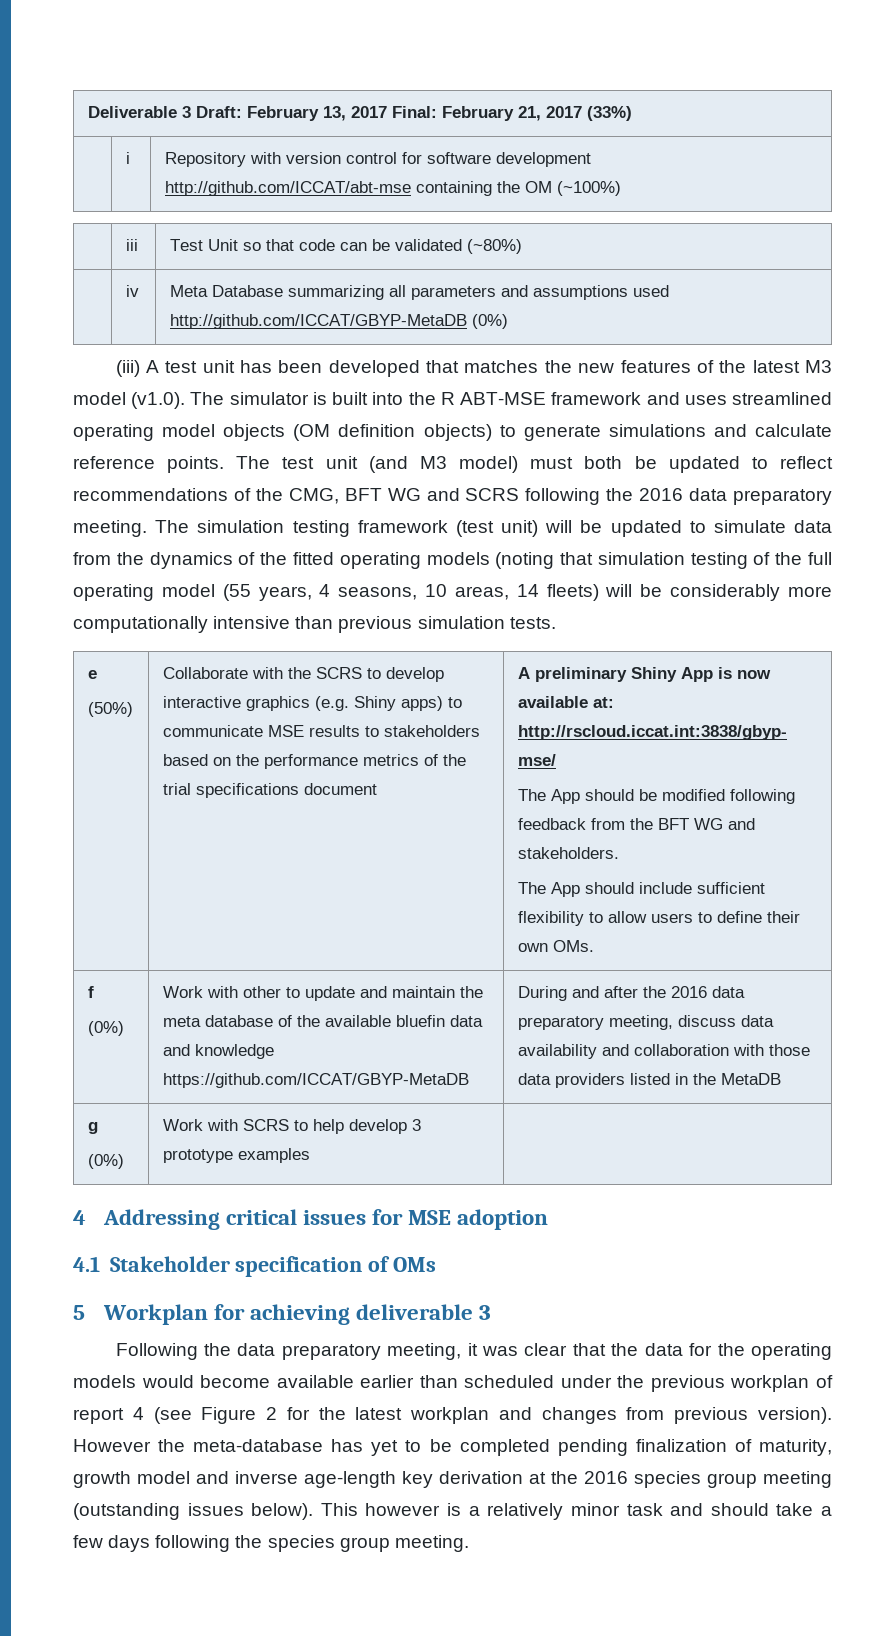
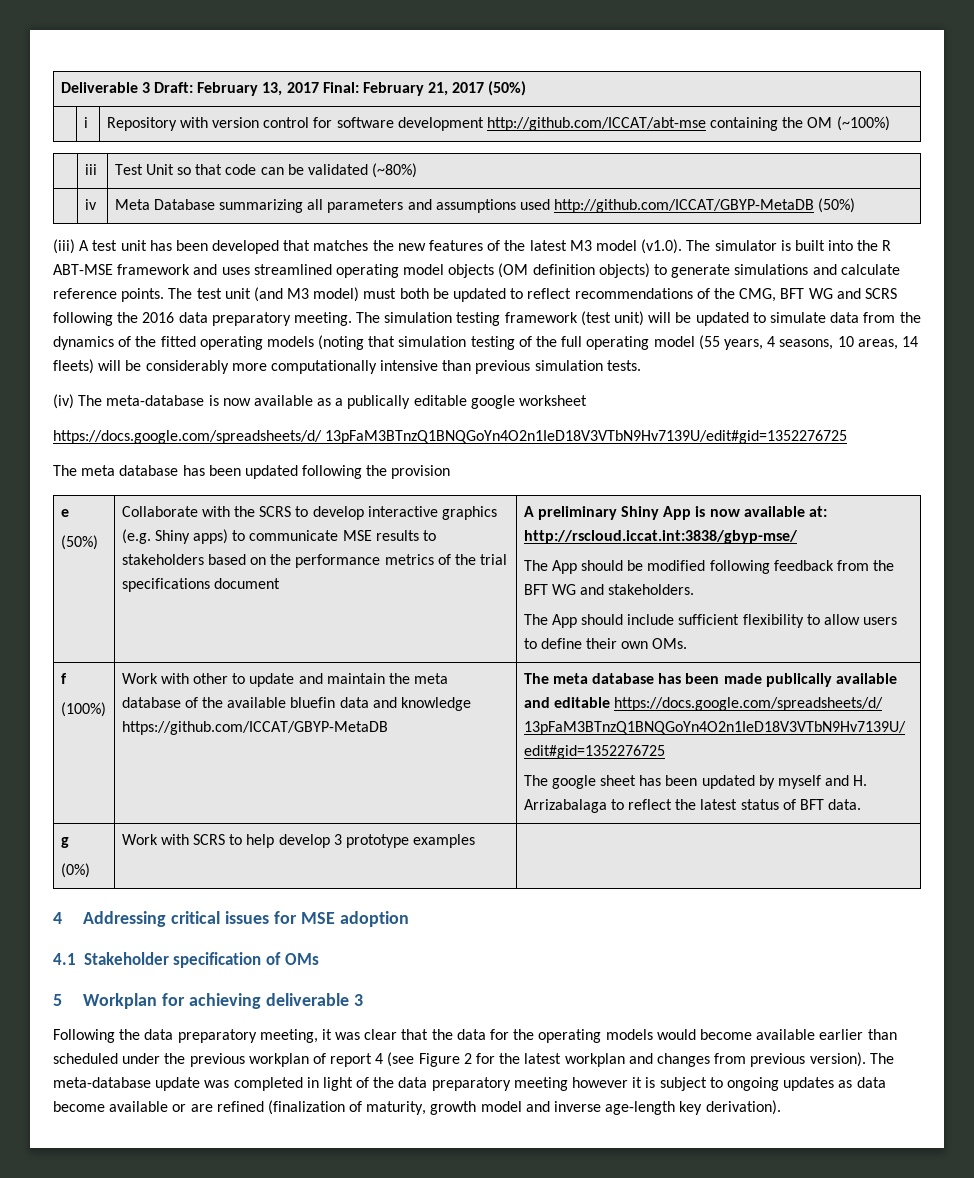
[586,106,632,121] (33%) -> [488,81,527,96] (50%)
[471,314,508,329] (0%) -> [818,198,856,213] (50%)
(556, 623) none -> [53,394,588,409] [53,430,848,444] [53,465,451,479] // (iv) The meta-database is now available as a publically editable google worksheet // https://docs.google.com/spreadsheets/d/ 13pFaM3BTnzQ1BNQGoYn4O2n1IeD18V3VTbN9Hv7139U/edit#gid=1352276725 // The meta database has been updated following the provision
[87,1021,124,1036] (0%) -> [60,702,106,717] (100%)
[517,986,745,1001] [517,1015,774,1030] [517,1044,810,1059] [517,1073,781,1088] During and after the 2016 data preparatory meeting, discuss data availability and collaboration with those data providers listed in the MetaDB -> [523,673,897,687] [523,697,883,711] [523,721,906,735] [523,745,665,759] [523,775,868,789] [523,799,862,813] The meta database has been made publically available and editable https://docs.google.com/spreadsheets/d/ 13pFaM3BTnzQ1BNQGoYn4O2n1IeD18V3VTbN9Hv7139U/ edit#gid=1352276725 // The google sheet has been updated by myself and H. Arrizabalaga to reflect the latest status of BFT data.
[73,1439,727,1456] However the meta-database has yet to be completed pending finalization -> [869,1053,894,1064] [53,1077,886,1091] [53,1100,345,1115] The meta-database update was completed in light of the data preparatory meeting however it is subject to ongoing updates as data become available or are refined (finalization
[439,1471,832,1488] [73,1503,832,1520] [73,1535,469,1552] derivation at the 2016 species group meeting (outstanding issues below). This however is a relatively minor task and should take a few days following the species group meeting. -> [705,1100,781,1115] derivation).

